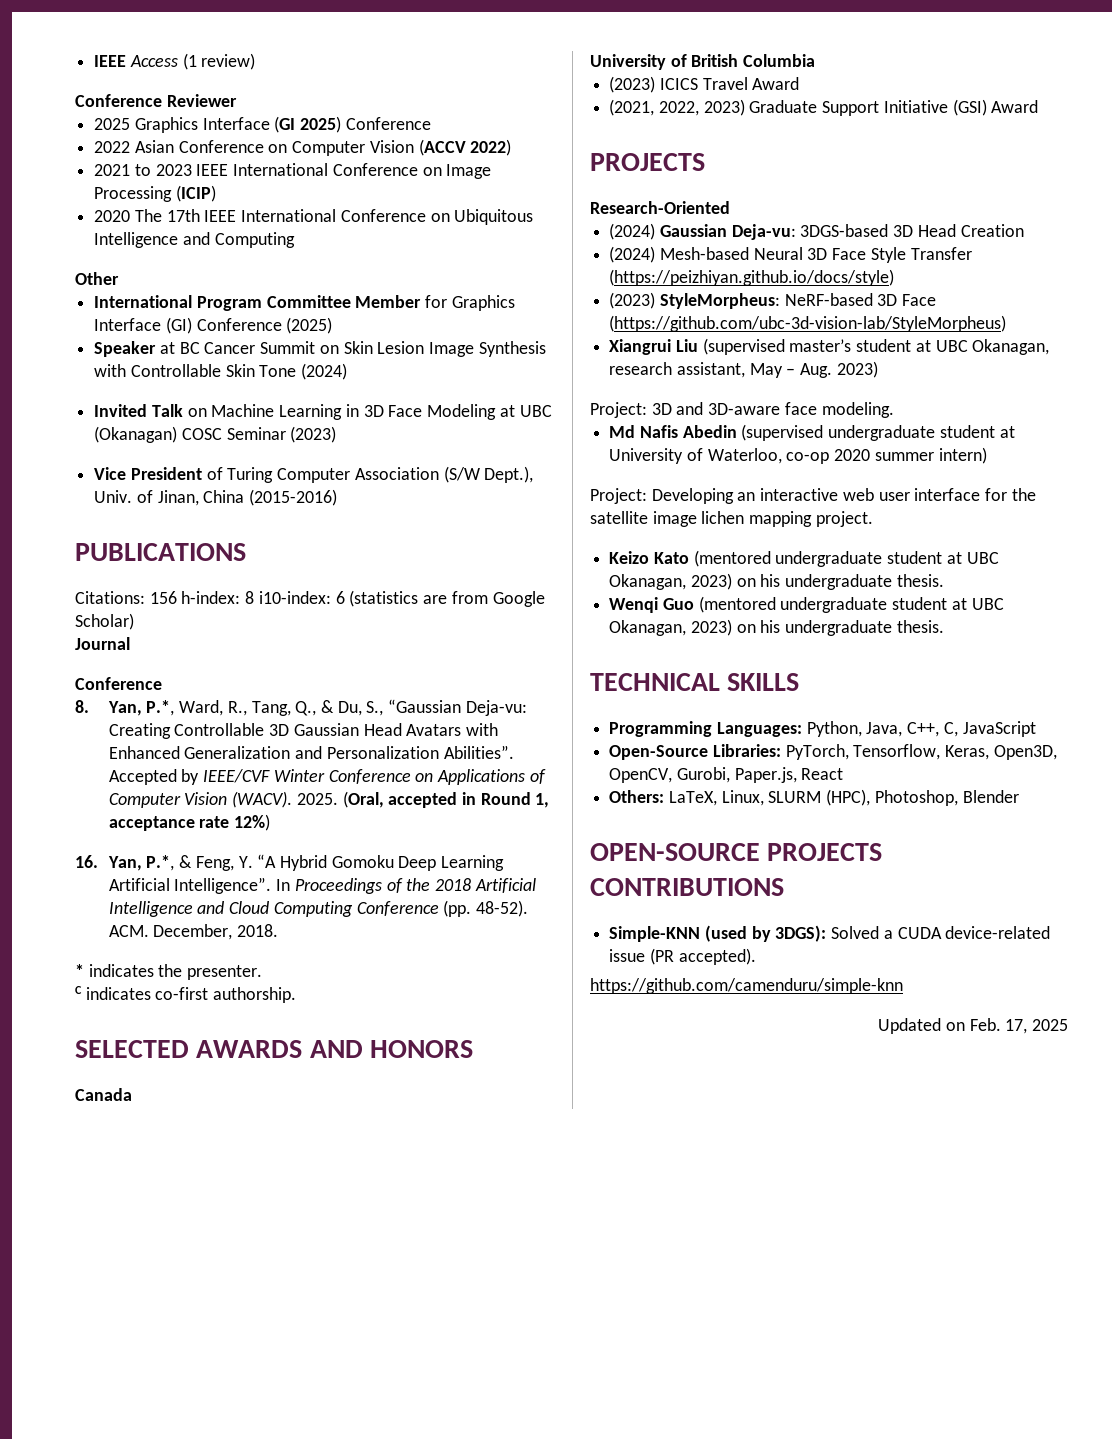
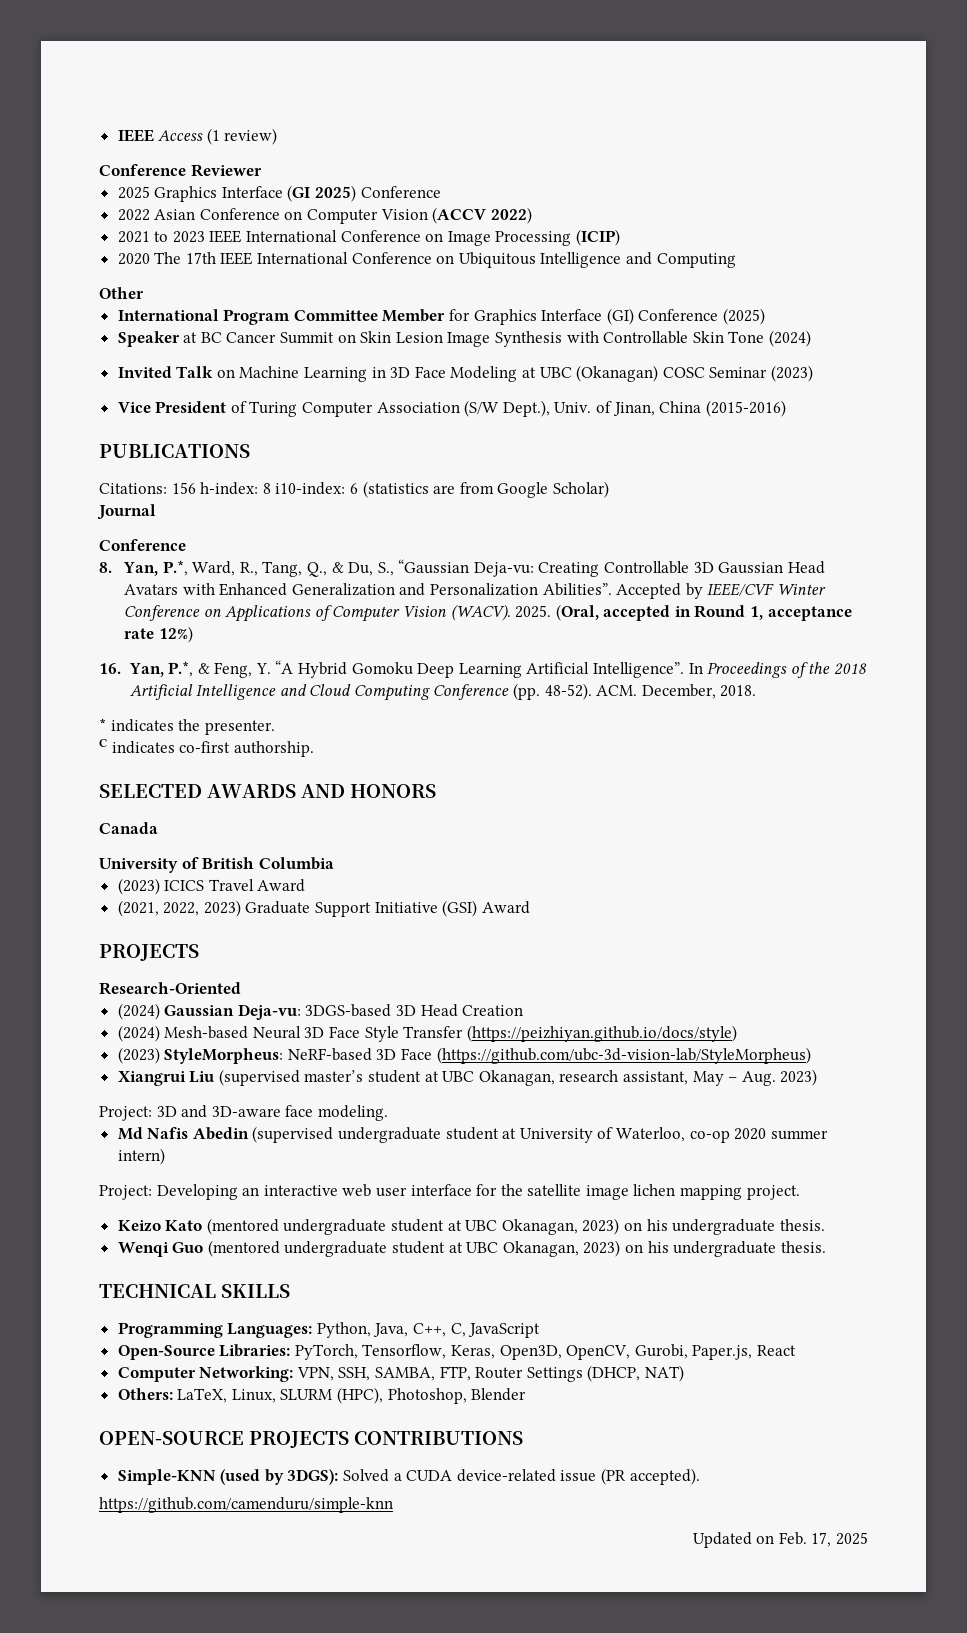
(844, 774) none -> [117,1365,685,1382] // Computer Networking: VPN, SSH, SAMBA, FTP, Router Settings (DHCP, NAT)

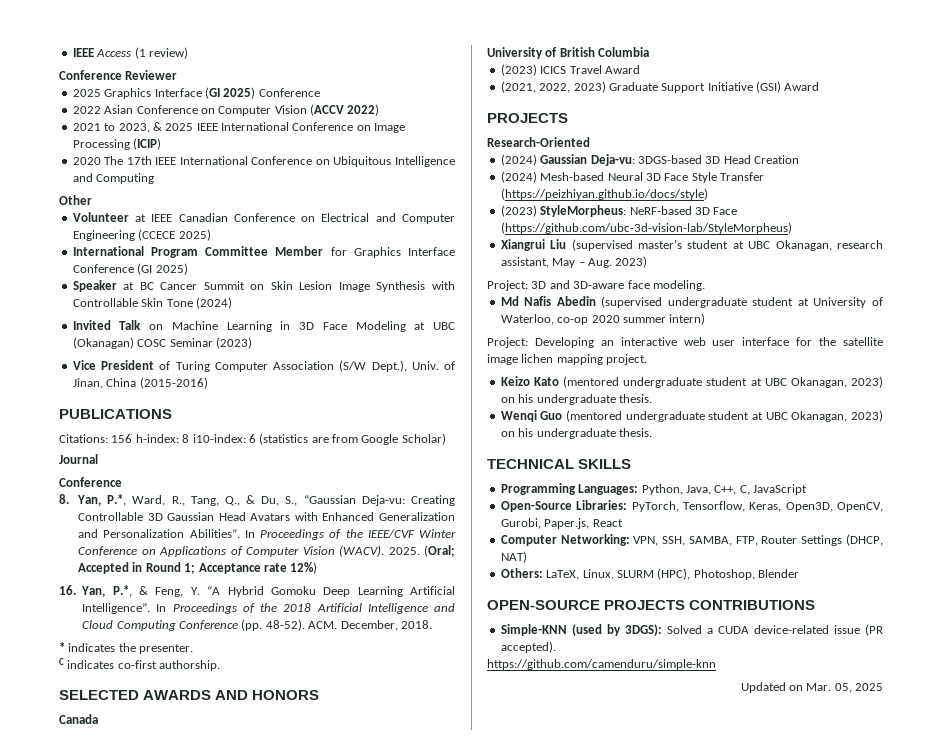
[172,231,205,243] 2023 -> [118,122,194,133] 2023, & 2025
(144, 293) none -> [72,212,455,224] [72,229,211,241] // Volunteer at IEEE Canadian Conference on Electrical and Computer Engineering (CCECE 2025)
[606,308,766,325] (GI) Conference (2025) -> [72,263,188,275] Conference (GI 2025)
[616,583,703,599] Accepted by -> [244,529,363,540] In Proceedings of the
[555,604,852,621] (Oral, accepted in Round 1, acceptance -> [424,545,455,557] [78,562,261,574] (Oral; Accepted in Round 1; Acceptance
[778,1532,832,1547] Feb. 17, -> [806,683,852,693] Mar. 05,

